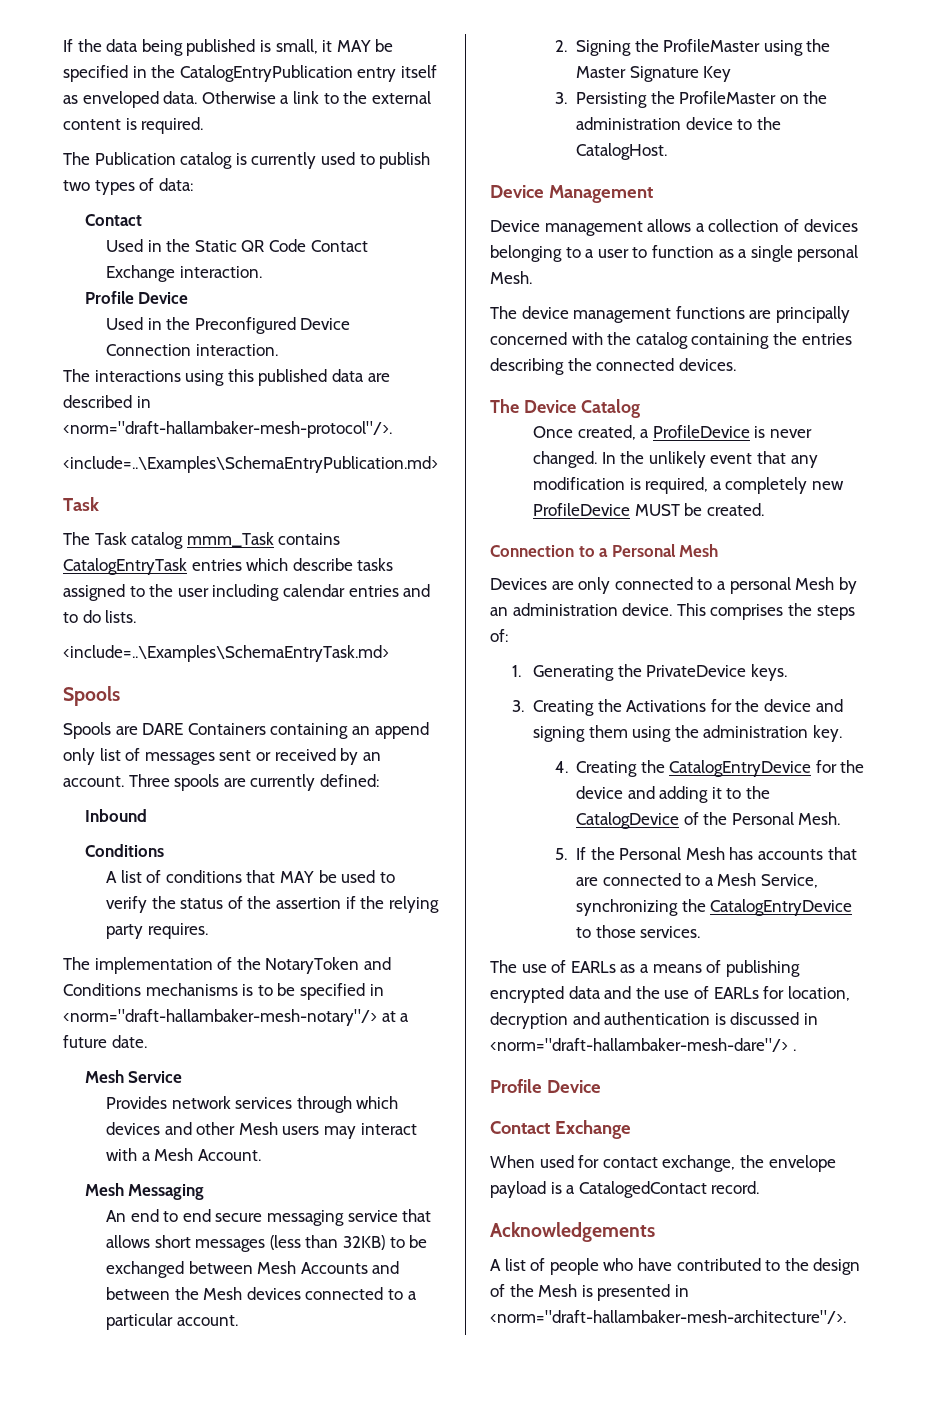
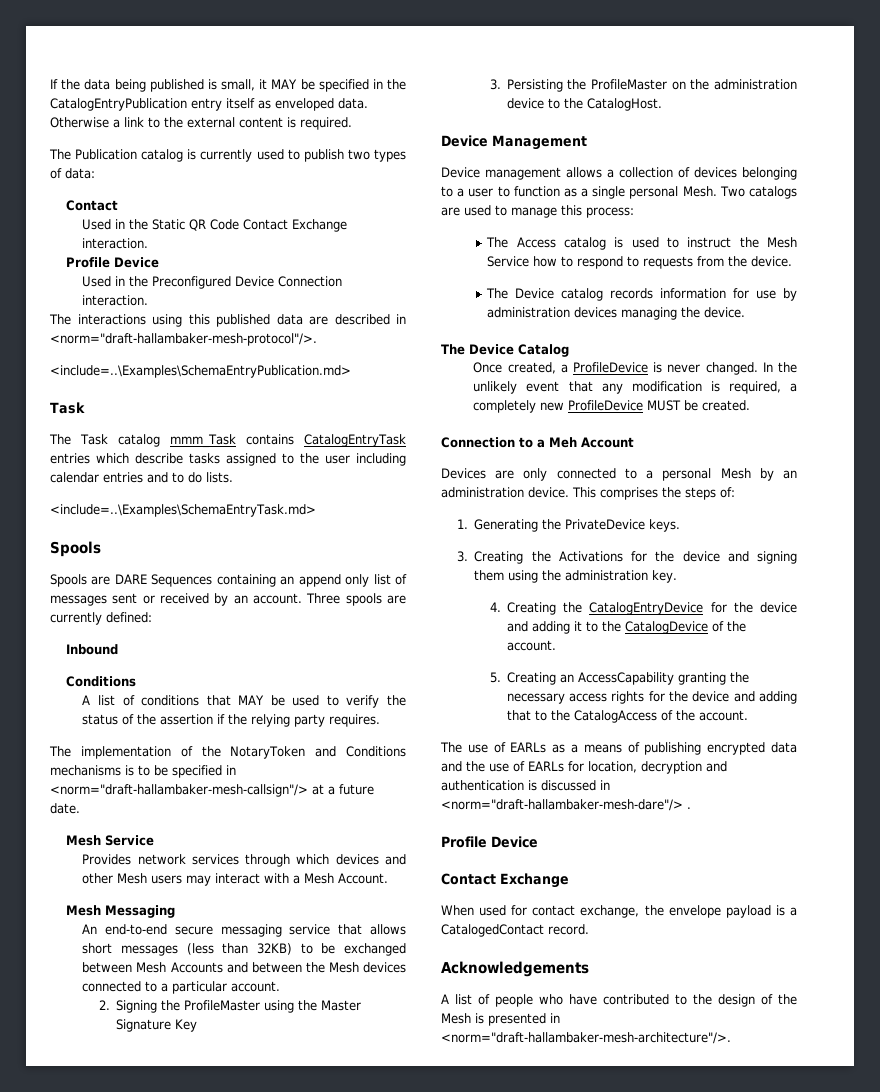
[187,723,266,735] Containers -> [151,574,213,587] Sequences
[63,1009,377,1026] <norm="draft-hallambaker-mesh-notary"/> -> [50,784,308,797] <norm="draft-hallambaker-mesh-callsign"/>
[130,1209,211,1222] end to end -> [105,924,168,935] end-to-end
[490,306,850,323] [490,332,852,349] [490,358,736,375] // The device management functions are principally concerned with the catalog containing the entries describing the connected devices. -> [719,186,797,199] [441,205,634,218] [486,237,797,250] [487,256,793,269] [486,288,797,301] [487,307,746,320] Two catalogs are used to manage this process: // The Access catalog is used to instruct the Mesh Service how to respond to requests from the device. // The Device catalog records information for use by administration devices managing the device.
[611,544,719,557] Personal Mesh -> [549,437,634,448] Meh Account
[731,812,841,825] Personal Mesh. -> [506,640,556,651] account.
[576,847,857,860] [576,873,819,888] [576,899,853,916] [576,925,701,938] If the Personal Mesh has accounts that are connected to a Mesh Service, synchronizing the CatalogEntryDevice to those services. -> [506,672,749,685] [506,691,797,704] [506,710,748,723] Creating an AccessCapability granting the necessary access rights for the device and adding that to the CatalogAccess of the account.

